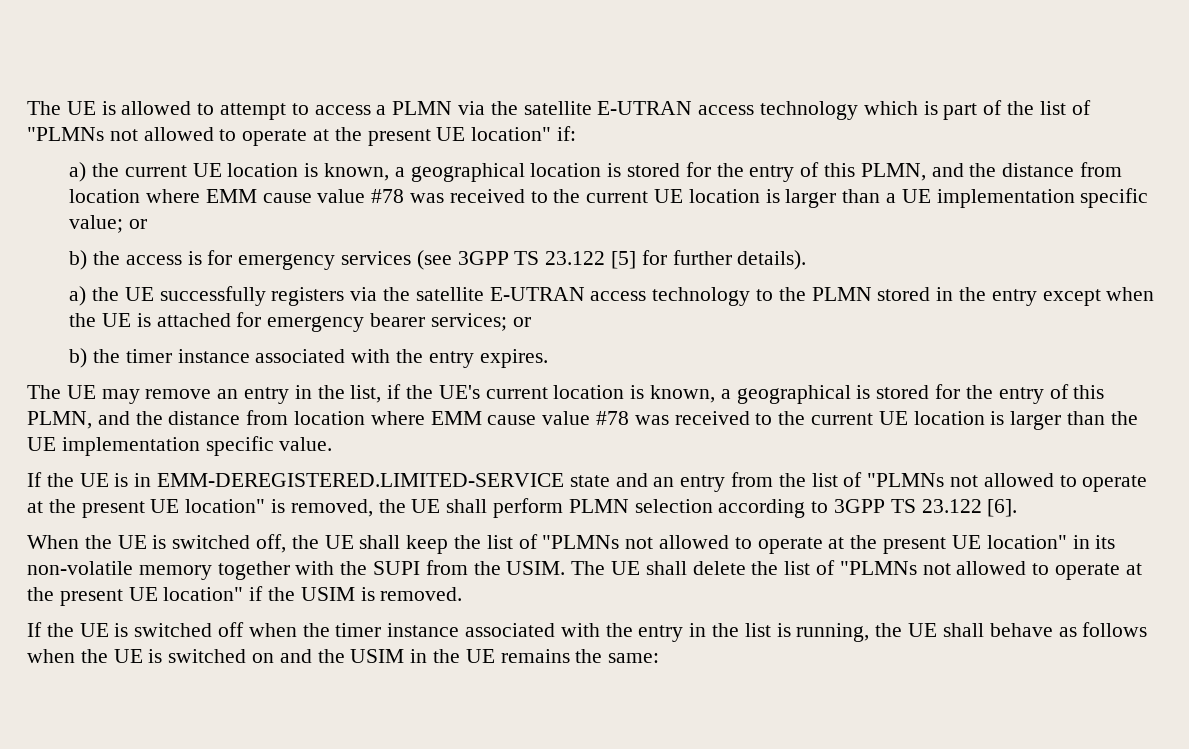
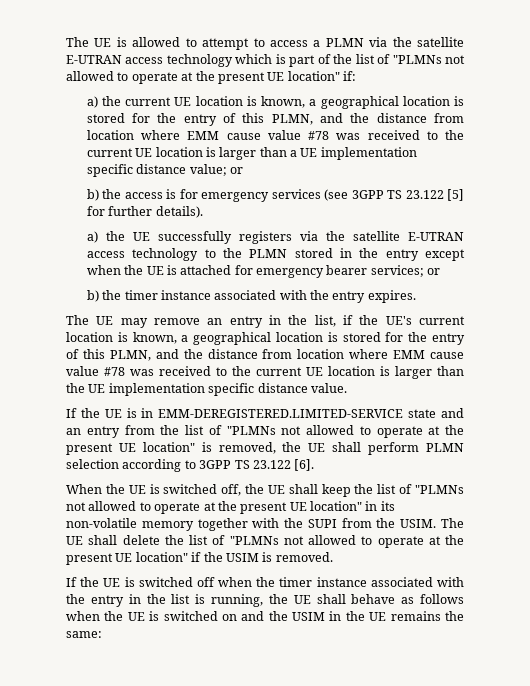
(1149, 198) none -> [136,164,187,174] distance
(851, 394) none -> [276,332,323,342] location
(274, 446) none -> [257,383,308,393] distance

